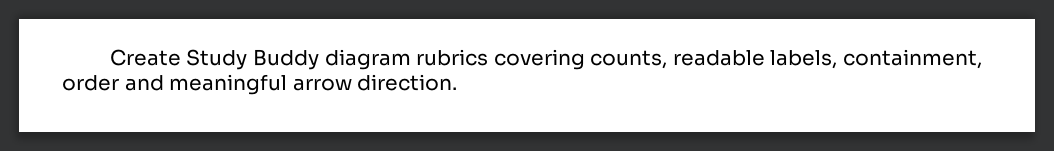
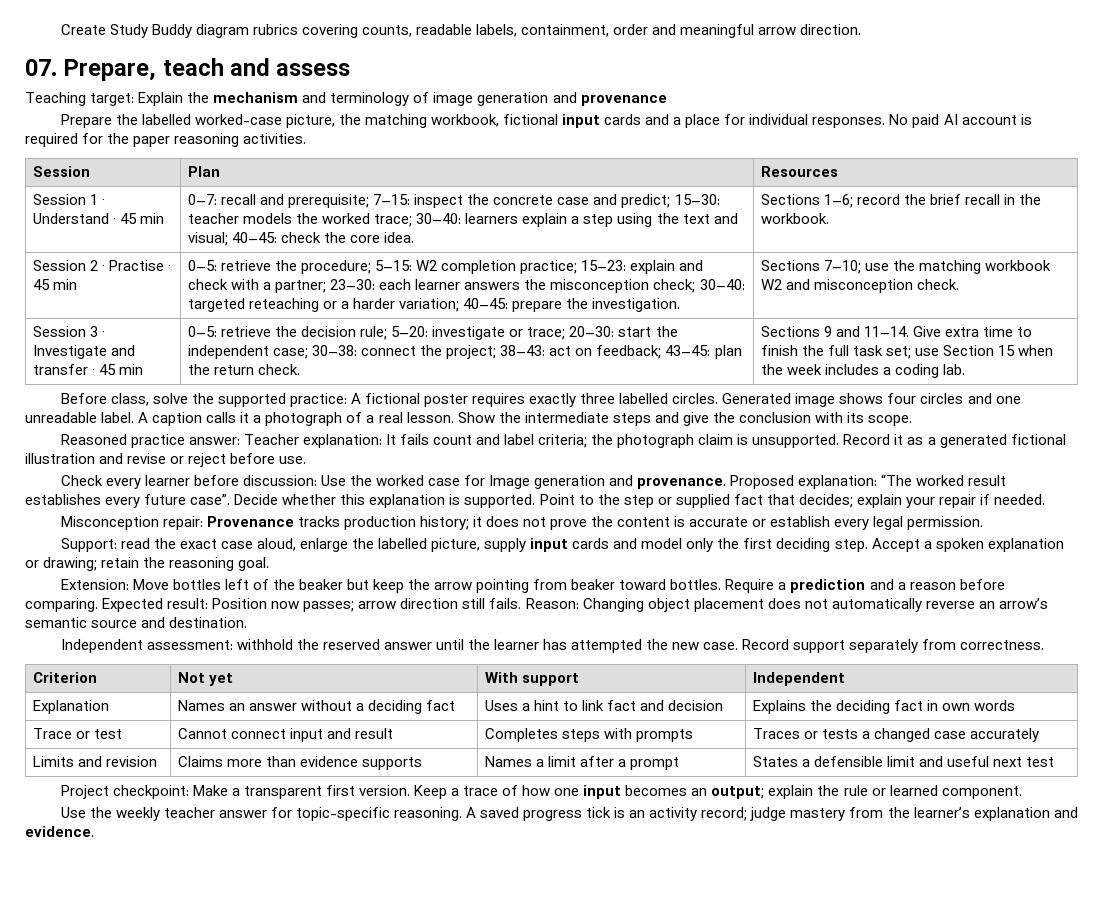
(458, 82) none -> [25,58,351,81] [25,92,667,106] [60,114,1032,128] [25,133,307,147] [32,166,90,177] [187,166,220,177] [760,166,838,177] [32,194,106,205] [32,213,165,224] [187,194,720,208] [187,213,738,227] [187,232,415,246] [760,194,1042,208] [760,213,829,224] [32,260,172,271] [32,279,78,290] [187,260,704,274] [187,279,745,293] [187,298,681,312] [760,260,1052,274] [760,279,960,293] [32,326,106,337] [32,345,136,359] [32,364,144,375] [187,326,678,340] [187,345,742,359] [187,364,301,375] [760,326,1033,337] [760,345,1054,359] [760,364,966,378] [60,393,1021,407] [25,412,913,426] [60,434,1066,448] [25,453,307,467] [60,474,1007,489] [25,494,1046,508] [60,516,984,530] [60,538,1064,552] [25,557,270,571] [60,579,1005,593] [25,598,1048,612] [25,617,248,628] [60,639,1045,653] [32,672,97,683] [177,672,234,686] [484,672,580,686] [752,672,845,686] [32,700,109,714] [177,700,456,714] [484,700,724,711] [752,700,1016,714] [32,728,123,739] [177,728,394,742] [484,728,694,742] [752,728,1040,742] [32,756,158,767] [177,756,423,770] [484,756,680,770] [752,756,1055,767] [60,785,1022,799] [60,807,1078,821] [25,826,94,837] // 07. Prepare, teach and assess // Teaching target: Explain the mechanism and terminology of image generation and provenance // Prepare the labelled worked-case picture, the matching workbook, fictional input cards and a place for individual responses. No paid AI account is required for the paper reasoning activities. // Session | Plan | Resources // Session 1 · Understand · 45 min | 0–7: recall and prerequisite; 7–15: inspect the concrete case and predict; 15–30: teacher models the worked trace; 30–40: learners explain a step using the text and visual; 40–45: check the core idea. | Sections 1–6; record the brief recall in the workbook. // Session 2 · Practise · 45 min | 0–5: retrieve the procedure; 5–15: W2 completion practice; 15–23: explain and check with a partner; 23–30: each learner answers the misconception check; 30–40: targeted reteaching or a harder variation; 40–45: prepare the investigation. | Sections 7–10; use the matching workbook W2 and misconception check. // Session 3 · Investigate and transfer · 45 min | 0–5: retrieve the decision rule; 5–20: investigate or trace; 20–30: start the independent case; 30–38: connect the project; 38–43: act on feedback; 43–45: plan the return check. | Sections 9 and 11–14. Give extra time to finish the full task set; use Section 15 when the week includes a coding lab. // Before class, solve the supported practice: A fictional poster requires exactly three labelled circles. Generated image shows four circles and one unreadable label. A caption calls it a photograph of a real lesson. Show the intermediate steps and give the conclusion with its scope. // Reasoned practice answer: Teacher explanation: It fails count and label criteria; the photograph claim is unsupported. Record it as a generated fictional illustration and revise or reject before use. // Check every learner before discussion: Use the worked case for Image generation and provenance. Proposed explanation: “The worked result establishes every future case”. Decide whether this explanation is supported. Point to the step or supplied fact that decides; explain your repair if needed. // Misconception repair: Provenance tracks production history; it does not prove the content is accurate or establish every legal permission. // Support: read the exact case aloud, enlarge the labelled picture, supply input cards and model only the first deciding step. Accept a spoken explanation or drawing; retain the reasoning goal. // Extension: Move bottles left of the beaker but keep the arrow pointing from beaker toward bottles. Require a prediction and a reason before comparing. Expected result: Position now passes; arrow direction still fails. Reason: Changing object placement does not automatically reverse an arrow’s semantic source and destination. // Independent assessment: withhold the reserved answer until the learner has attempted the new case. Record support separately from correctness. // Criterion | Not yet | With support | Independent // Explanation | Names an answer without a deciding fact | Uses a hint to link fact and decision | Explains the deciding fact in own words // Trace or test | Cannot connect input and result | Completes steps with prompts | Traces or tests a changed case accurately // Limits and revision | Claims more than evidence supports | Names a limit after a prompt | States a defensible limit and useful next test // Project checkpoint: Make a transparent first version. Keep a trace of how one input becomes an output; explain the rule or learned component. // Use the weekly teacher answer for topic-specific reasoning. A saved progress tick is an activity record; judge mastery from the learner’s explanation and evidence.

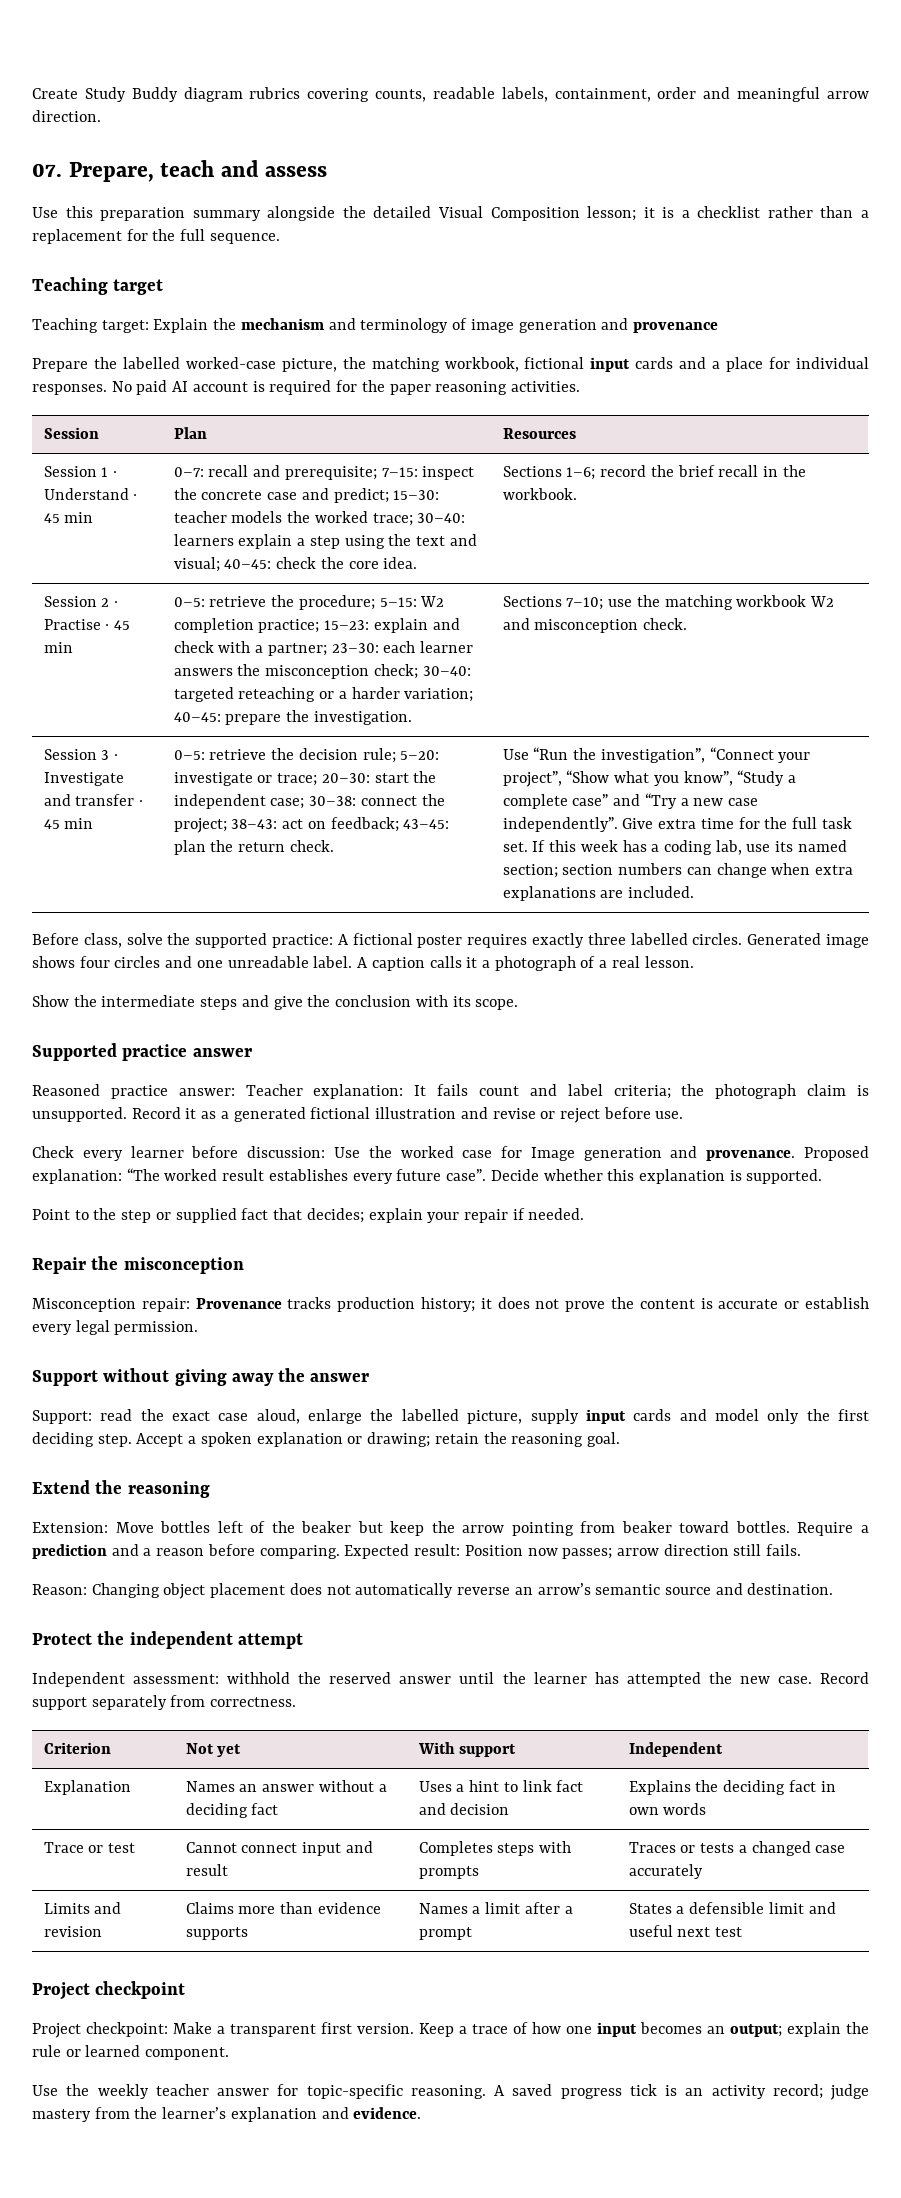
(351, 69) none -> [32,206,869,221] [32,229,280,244] [32,277,164,295] // Use this preparation summary alongside the detailed Visual Composition lesson; it is a checklist rather than a replacement for the full sequence. // Teaching target
[760,326,910,337] Sections 9 and 11–14. -> [502,747,811,763] [502,770,796,787] [502,793,758,809] [502,817,618,832] Use “Run the investigation”, “Connect your project”, “Show what you know”, “Study a complete case” and “Try a new case independently”.
[1017,327,1033,337] [760,345,798,356] to finish -> [738,817,760,829] for
[886,345,1054,359] [760,364,966,378] set; use Section 15 when the week includes a coding lab. -> [502,840,847,855] [502,863,853,878] [502,886,695,901] set. If this week has a coding lab, use its named section; section numbers can change when extra explanations are included.
(454, 417) none -> (694, 962) //
(913, 420) none -> [32,1043,252,1061] // Supported practice answer
(536, 501) none -> (823, 1176) //
(1046, 499) none -> [32,1256,244,1274] // Repair the misconception
(984, 523) none -> [32,1368,370,1386] // Support without giving away the answer
(270, 564) none -> [32,1480,210,1498] // Extend the reasoning
(522, 603) none -> (802, 1550) //
(248, 622) none -> [32,1631,303,1649] // Protect the independent attempt
(1055, 762) none -> [32,1981,186,2000] // Project checkpoint

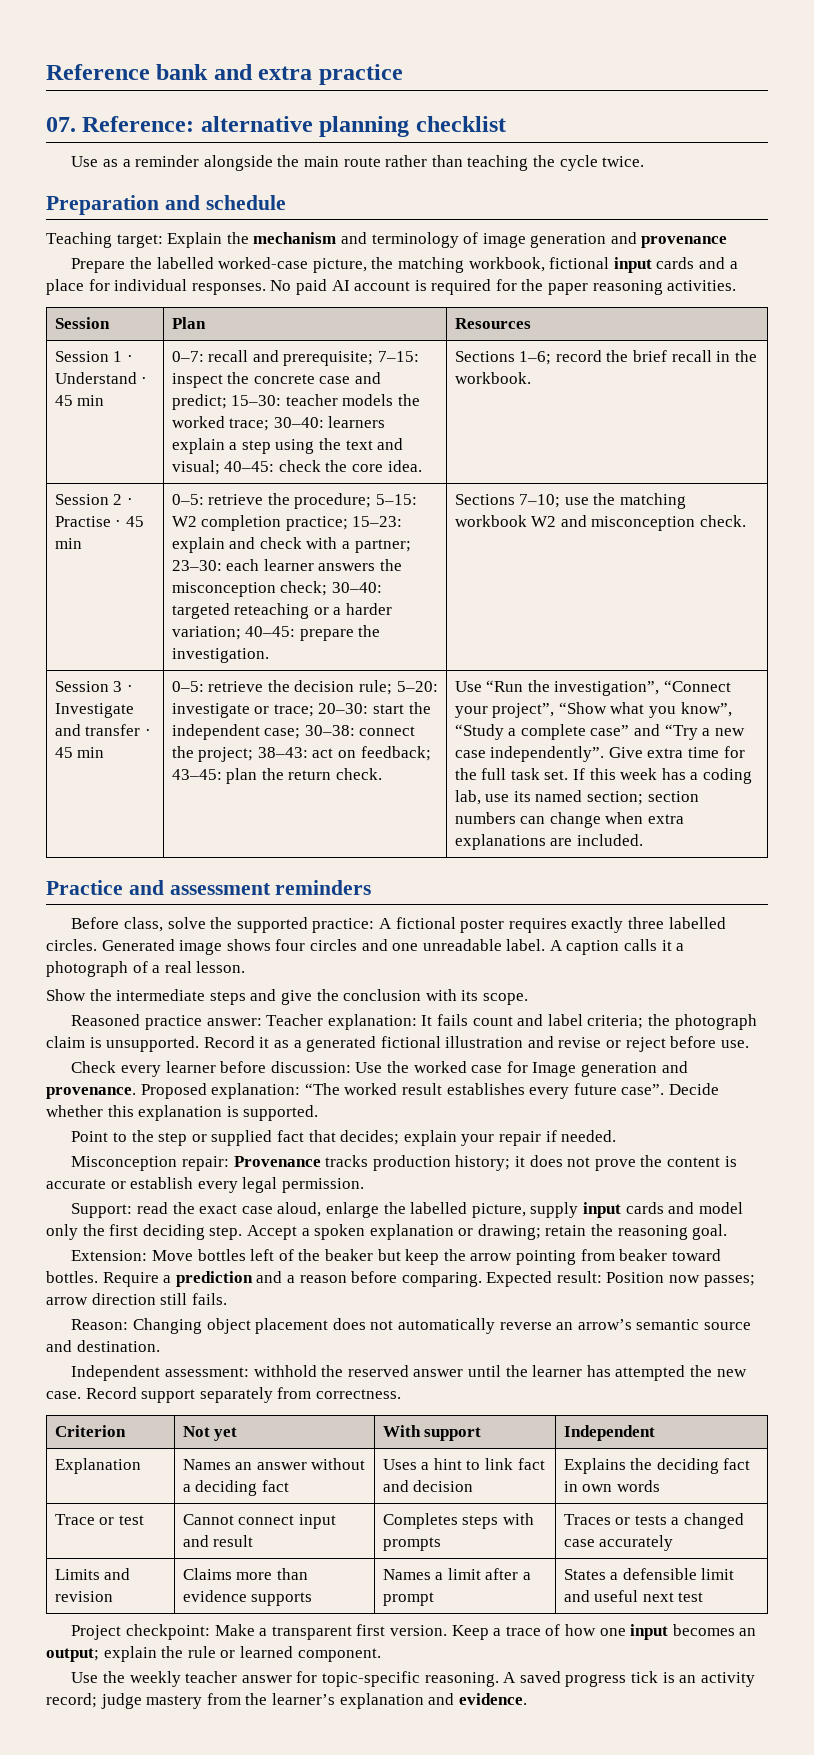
[32,87,869,102] [32,110,101,122] [32,160,328,182] [32,206,869,221] [32,229,280,244] [32,277,164,295] Create Study Buddy diagram rubrics covering counts, readable labels, containment, order and meaningful arrow direction. // 07. Prepare, teach and assess // Use this preparation summary alongside the detailed Visual Composition lesson; it is a checklist rather than a replacement for the full sequence. // Teaching target -> [46,64,403,85] [46,116,506,137] [71,155,645,171] [46,195,286,215] Reference bank and extra practice // 07. Reference: alternative planning checklist // Use as a reminder alongside the main route rather than teaching the cycle twice. // Preparation and schedule
(695, 892) none -> [46,880,372,895] // Practice and assessment reminders
[32,1043,252,1061] // Supported practice answer -> (528, 999) none
[32,1256,244,1274] // Repair the misconception -> (617, 1136) none
[32,1368,370,1386] // Support without giving away the answer -> (364, 1185) none
[32,1480,210,1498] // Extend the reasoning -> (728, 1232) none
[32,1631,303,1649] // Protect the independent attempt -> (160, 1346) none
[32,1981,186,2000] // Project checkpoint -> (704, 1597) none

